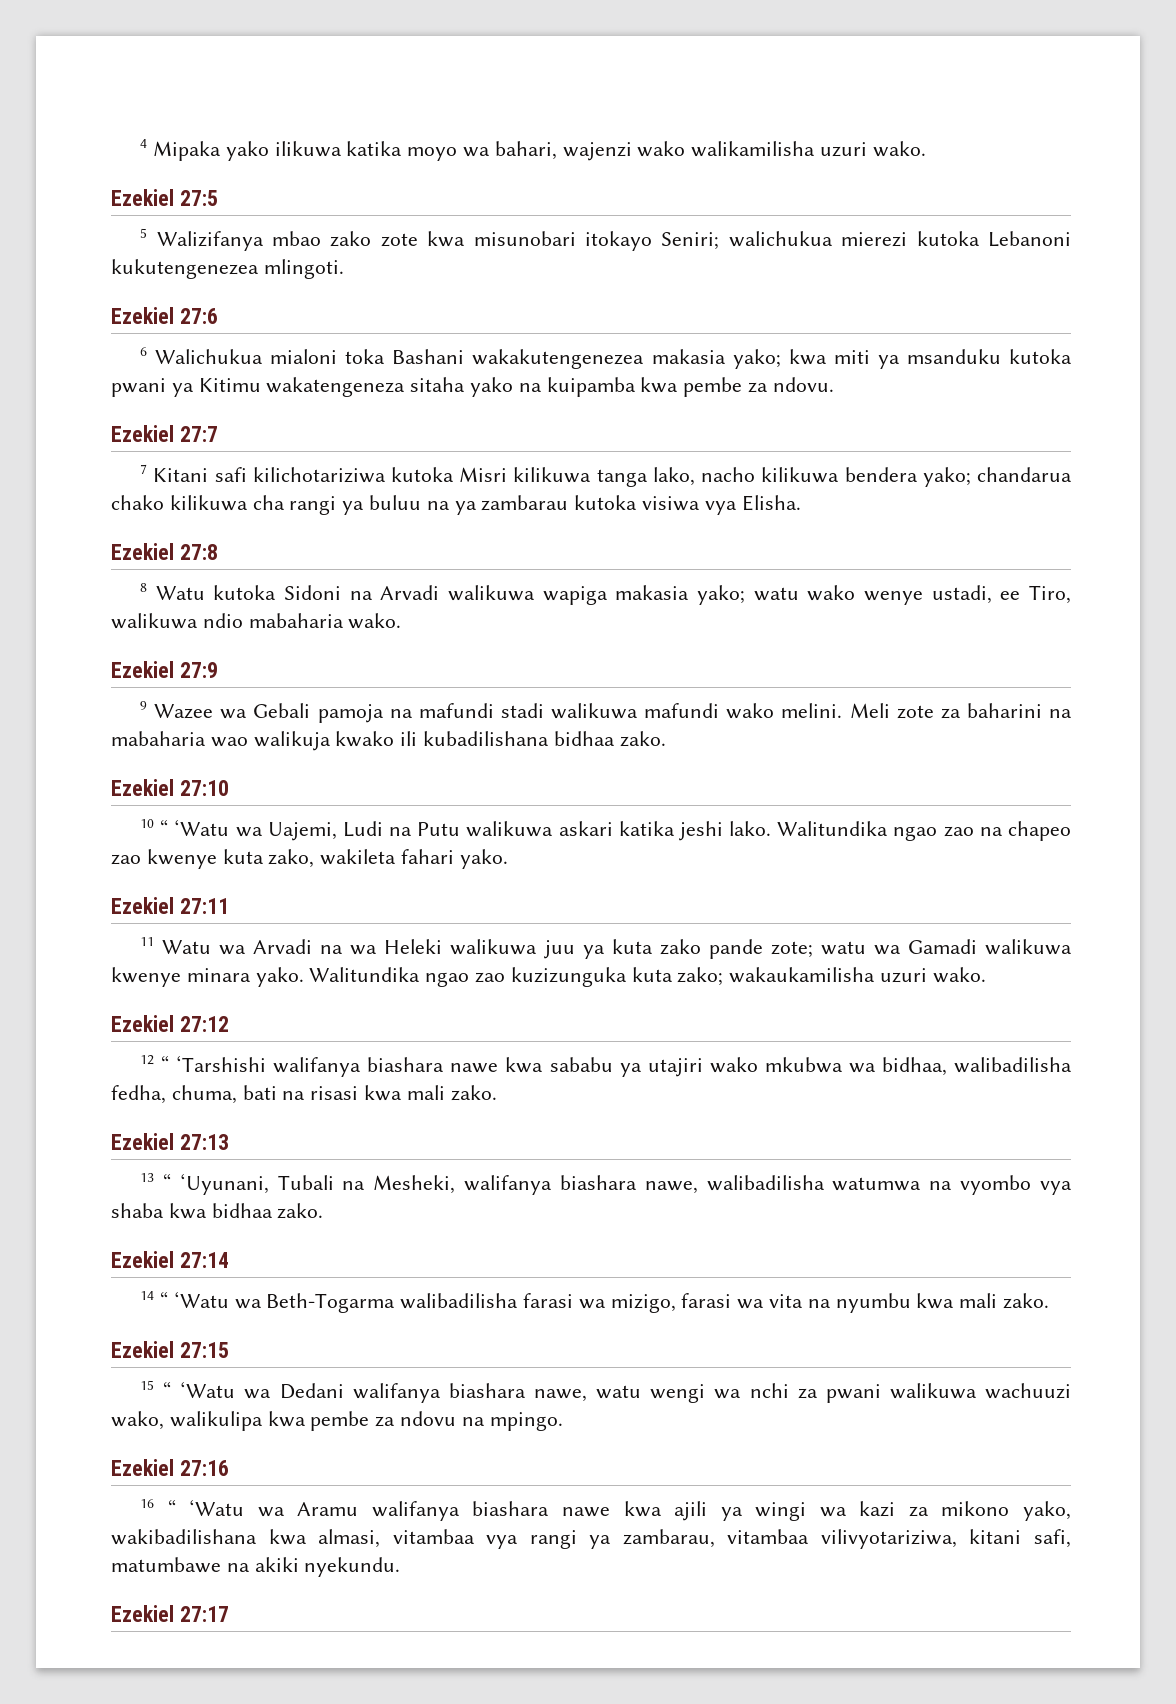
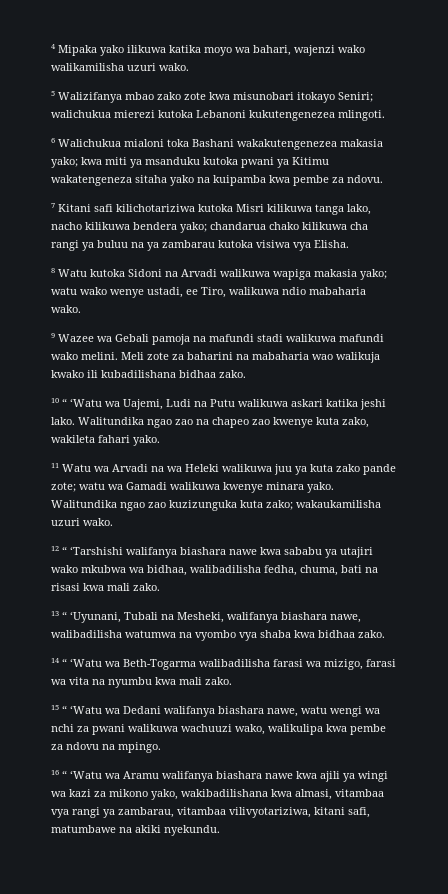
[111,189,218,206] // Ezekiel 27:5 -> (189, 67) none
[111,307,218,324] // Ezekiel 27:6 -> (385, 115) none
[111,425,218,442] // Ezekiel 27:7 -> (383, 179) none
[111,543,218,560] // Ezekiel 27:8 -> (349, 244) none
[111,661,218,678] // Ezekiel 27:9 -> (81, 309) none
[111,779,229,796] // Ezekiel 27:10 -> (246, 374) none
[111,897,229,914] // Ezekiel 27:11 -> (160, 440) none
[111,1015,229,1032] // Ezekiel 27:12 -> (113, 522) none
[111,1133,229,1150] // Ezekiel 27:13 -> (160, 587) none
[111,1251,229,1268] // Ezekiel 27:14 -> (385, 634) none
[111,1341,229,1358] // Ezekiel 27:15 -> (232, 681) none
[111,1459,229,1476] // Ezekiel 27:16 -> (161, 747) none
[111,1605,229,1622] // Ezekiel 27:17 -> (220, 830) none

